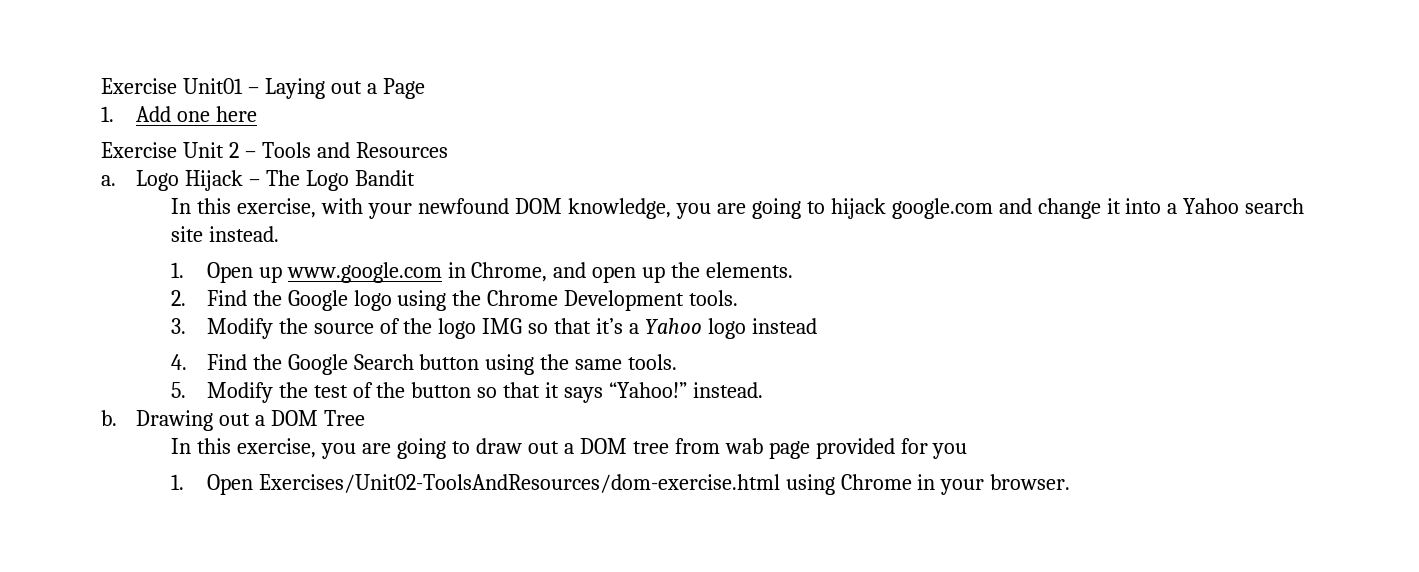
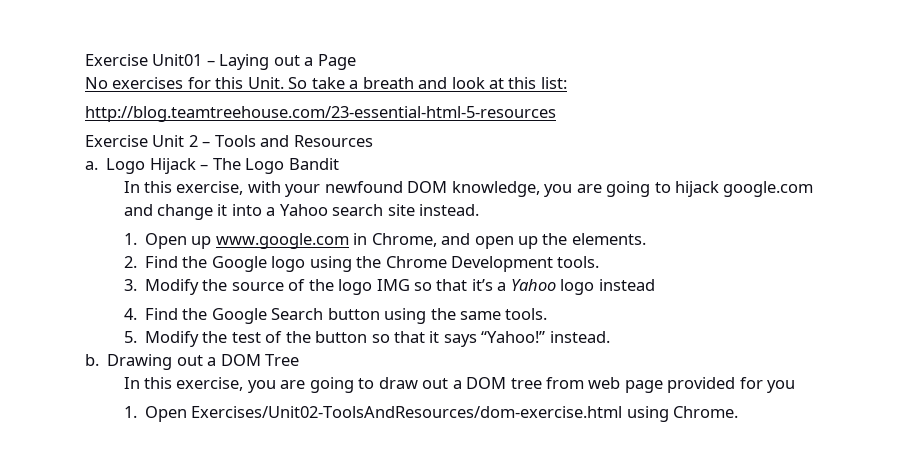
[101,106,258,122] 1. Add one here -> [85,77,567,89] [85,106,556,122] No exercises for this Unit. So take a breath and look at this list: // http://blog.teamtreehouse.com/23-essential-html-5-resources
[724,438,763,454] wab -> [588,377,621,389] web
[840,474,1071,495] Chrome in your browser. -> [673,406,739,418] Chrome.

